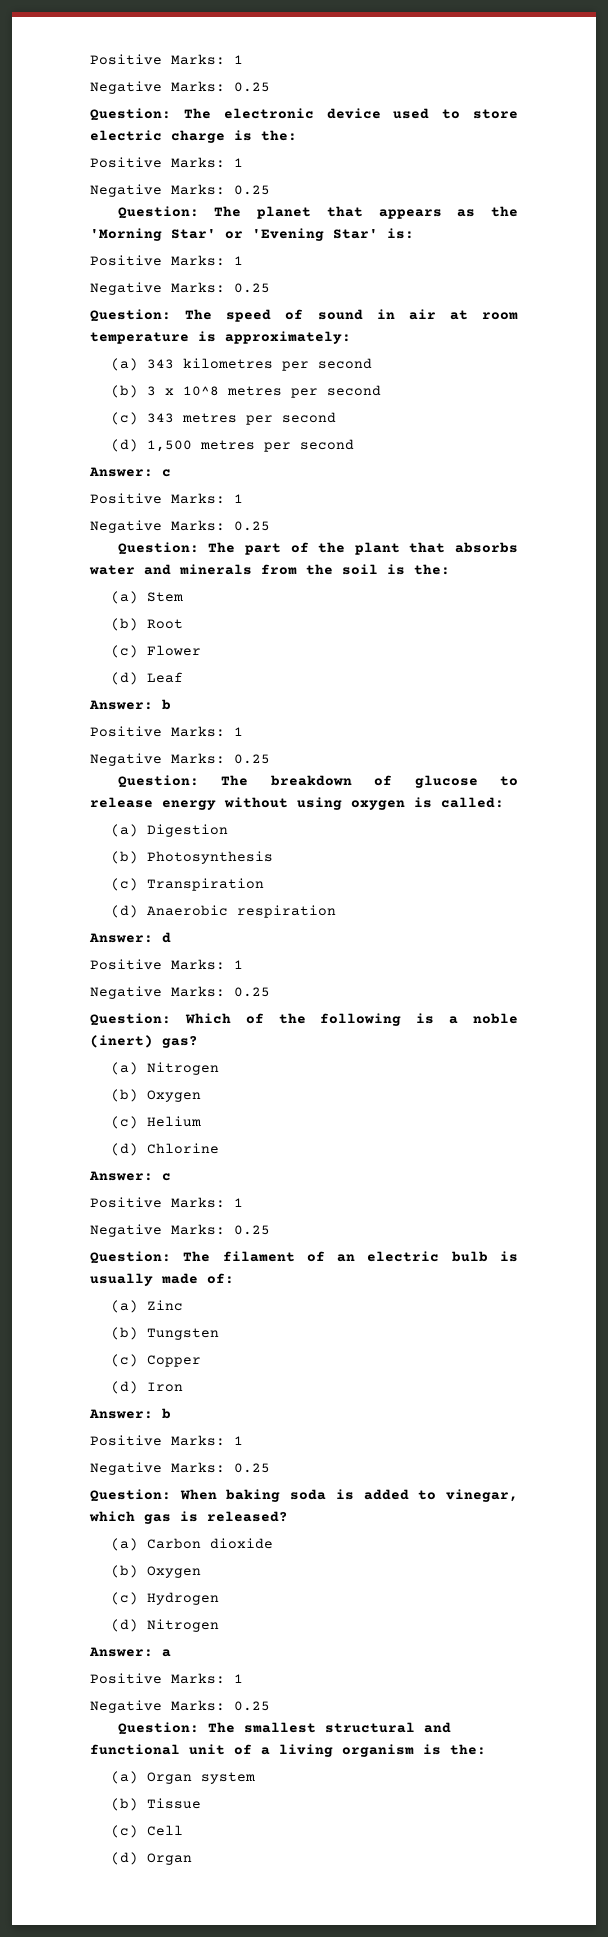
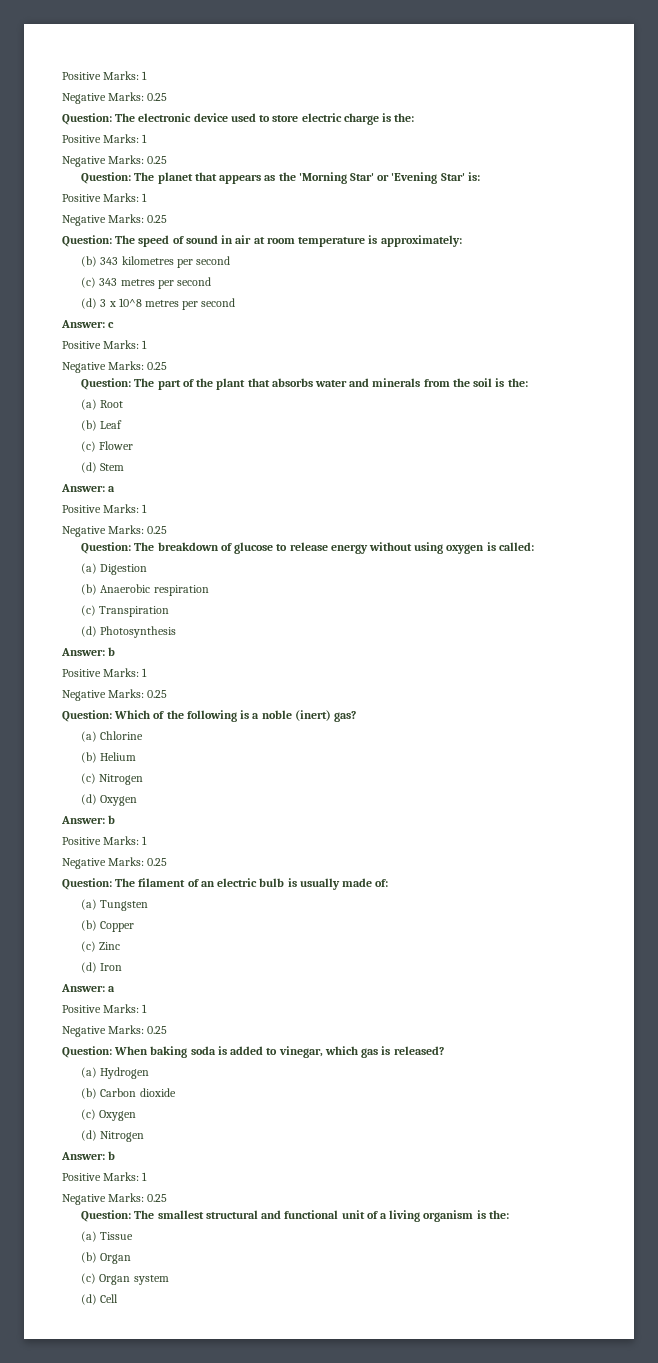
[111,358,139,371] (a) -> [81,256,98,267] (b)
[111,385,382,398] // (b) 3 x 10^8 metres per second -> (230, 260) none
[147,440,193,452] 1,500 -> [100,298,142,307] 3 x 10^8
[147,592,184,602] [111,618,184,631] Stem // (b) Root -> [100,400,124,408] [81,420,123,431] Root // (b) Leaf
[147,672,184,683] [89,699,171,710] Leaf // Answer: b -> [100,463,125,471] [61,484,116,492] Stem // Answer: a
[147,851,274,864] Photosynthesis -> [100,584,209,596] Anaerobic respiration
[147,905,337,918] [89,932,171,943] Anaerobic respiration // Answer: d -> [100,626,177,638] [61,647,116,656] Photosynthesis // Answer: b
[147,1062,220,1075] [111,1089,202,1102] [111,1116,202,1129] [111,1143,220,1156] [89,1171,171,1181] Nitrogen // (b) Oxygen // (c) Helium // (d) Chlorine // Answer: c -> [100,731,144,740] [81,752,137,763] [81,773,144,785] [81,794,138,806] [61,815,116,824] Chlorine // (b) Helium // (c) Nitrogen // (d) Oxygen // Answer: b
[147,1300,184,1311] [111,1327,220,1340] [111,1354,202,1367] Zinc // (b) Tungsten // (c) Copper -> [100,900,149,911] [81,920,135,932] [81,941,121,952] Tungsten // (b) Copper // (c) Zinc
[162,1408,171,1419] b -> [108,986,116,992] a
(139, 1544) none -> [100,1067,150,1079] [81,1088,98,1099] Hydrogen // (b)
[111,1565,202,1578] [111,1592,220,1605] (b) Oxygen // (c) Hydrogen -> [81,1109,137,1121] (c) Oxygen
[162,1649,171,1657] a -> [108,1151,116,1160] b
(139, 1777) none -> [100,1232,134,1240] [81,1252,132,1264] [81,1273,97,1284] Tissue // (b) Organ // (c)
[111,1798,202,1811] [111,1825,139,1838] (b) Tissue // (c) -> [81,1294,98,1305] (d)
[111,1852,193,1865] // (d) Organ -> (119, 1298) none

